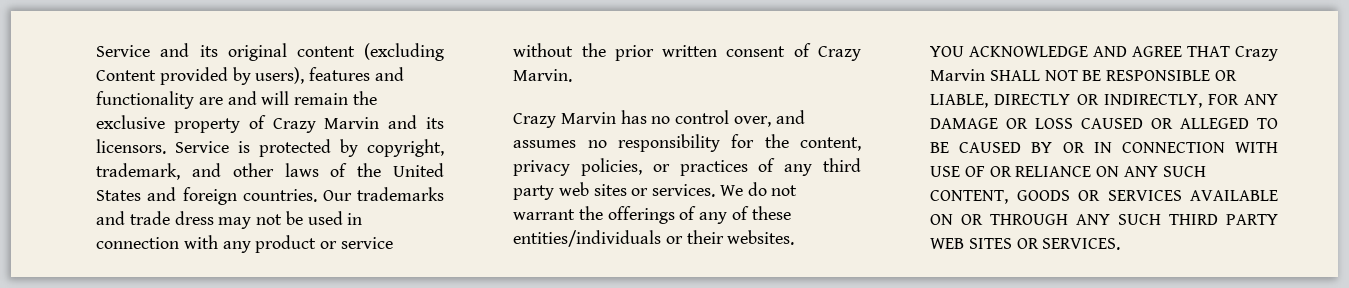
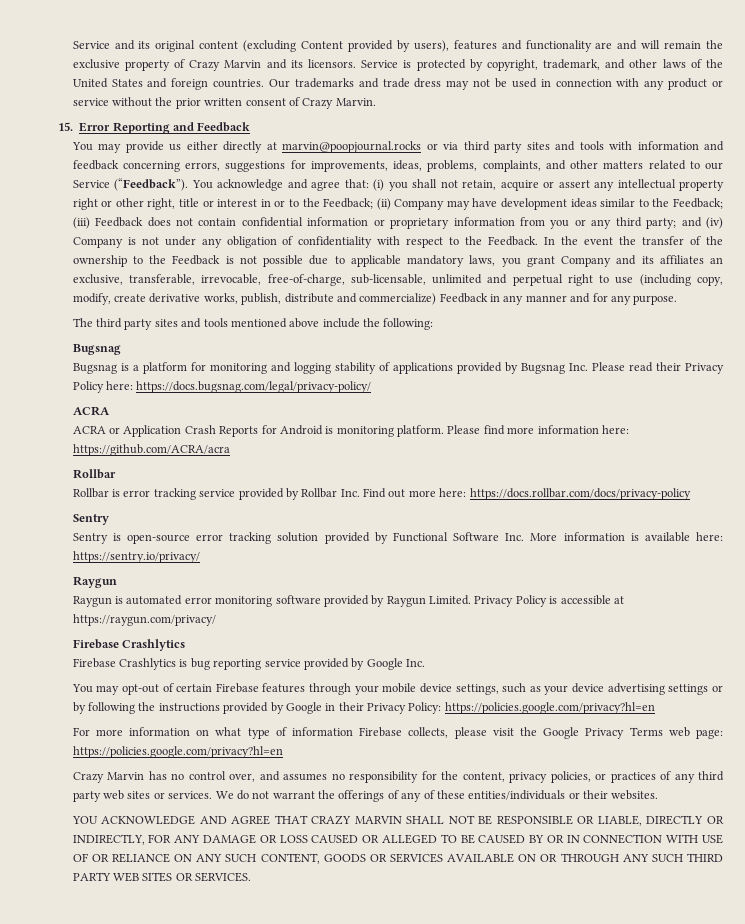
(573, 75) none -> [58,122,251,134] [71,141,724,153] [72,160,724,172] [72,178,724,191] [72,198,724,210] [72,217,724,229] [72,236,723,248] [72,255,723,267] [72,274,723,286] [72,293,678,305] [72,318,434,330] [72,344,121,355] [72,362,724,374] [72,381,372,393] [72,406,110,416] [72,425,629,437] [72,444,230,456] [72,469,116,479] [72,488,691,500] [72,514,109,525] [72,532,724,544] [72,551,200,563] [72,576,117,588] [72,595,624,607] [72,614,216,626] [72,639,186,651] [72,658,426,670] [71,683,724,695] [72,702,655,714] [72,727,724,739] [72,746,283,758] // 15. Error Reporting and Feedback // You may provide us either directly at marvin@poopjournal.rocks or via third party sites and tools with information and feedback concerning errors, suggestions for improvements, ideas, problems, complaints, and other matters related to our Service (“Feedback”). You acknowledge and agree that: (i) you shall not retain, acquire or assert any intellectual property right or other right, title or interest in or to the Feedback; (ii) Company may have development ideas similar to the Feedback; (iii) Feedback does not contain confidential information or proprietary information from you or any third party; and (iv) Company is not under any obligation of confidentiality with respect to the Feedback. In the event the transfer of the ownership to the Feedback is not possible due to applicable mandatory laws, you grant Company and its affiliates an exclusive, transferable, irrevocable, free-of-charge, sub-licensable, unlimited and perpetual right to use (including copy, modify, create derivative works, publish, distribute and commercialize) Feedback in any manner and for any purpose. // The third party sites and tools mentioned above include the following: // Bugsnag // Bugsnag is a platform for monitoring and logging stability of applications provided by Bugsnag Inc. Please read their Privacy Policy here: https://docs.bugsnag.com/legal/privacy-policy/ // ACRA // ACRA or Application Crash Reports for Android is monitoring platform. Please find more information here: https://github.com/ACRA/acra // Rollbar // Rollbar is error tracking service provided by Rollbar Inc. Find out more here: https://docs.rollbar.com/docs/privacy-policy // Sentry // Sentry is open-source error tracking solution provided by Functional Software Inc. More information is available here: https://sentry.io/privacy/ // Raygun // Raygun is automated error monitoring software provided by Raygun Limited. Privacy Policy is accessible at https://raygun.com/privacy/ // Firebase Crashlytics // Firebase Crashlytics is bug reporting service provided by Google Inc. // You may opt-out of certain Firebase features through your mobile device settings, such as your device advertising settings or by following the instructions provided by Google in their Privacy Policy: https://policies.google.com/privacy?hl=en // For more information on what type of information Firebase collects, please visit the Google Privacy Terms web page: https://policies.google.com/privacy?hl=en
[1235,46,1278,61] [930,69,986,81] Crazy Marvin -> [311,815,402,825] CRAZY MARVIN

